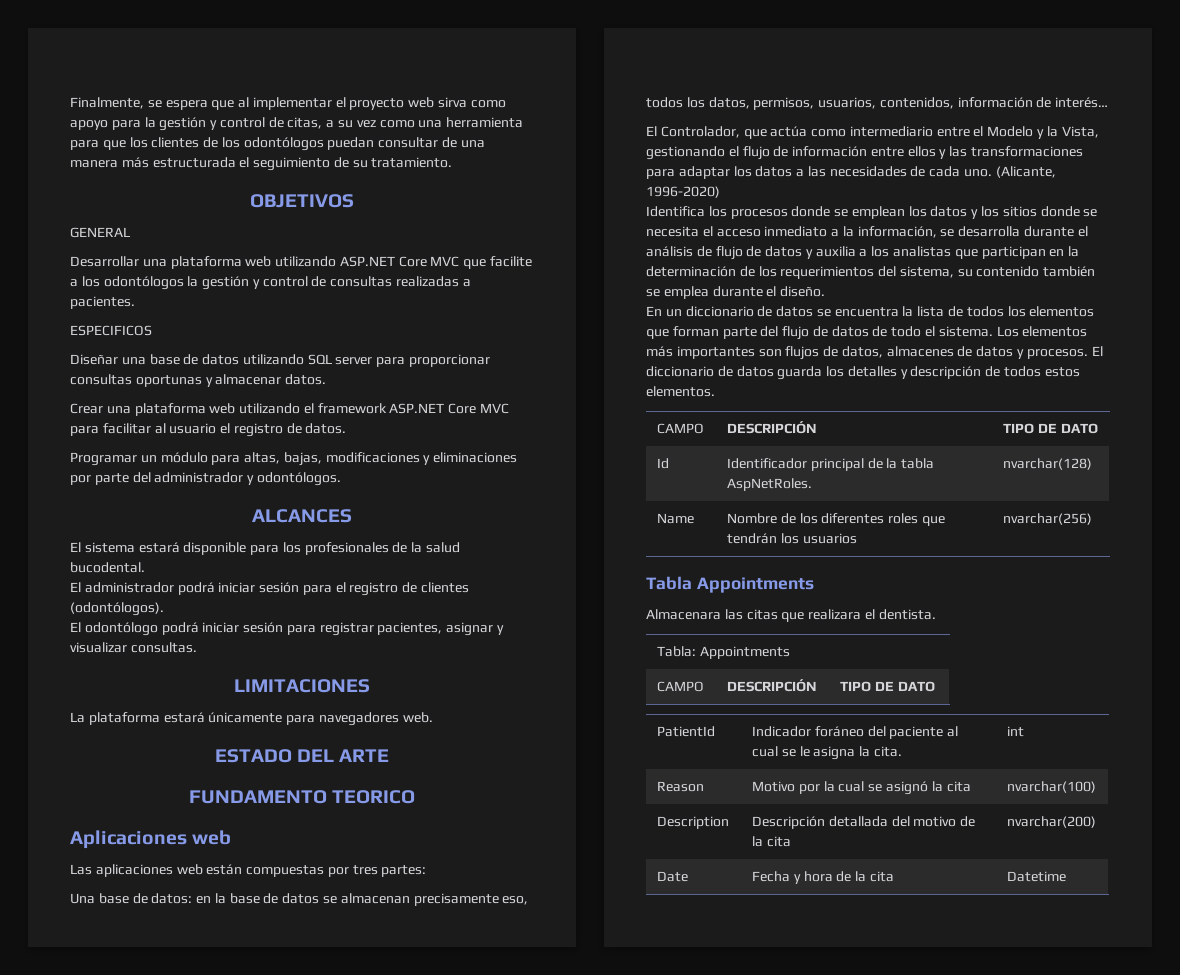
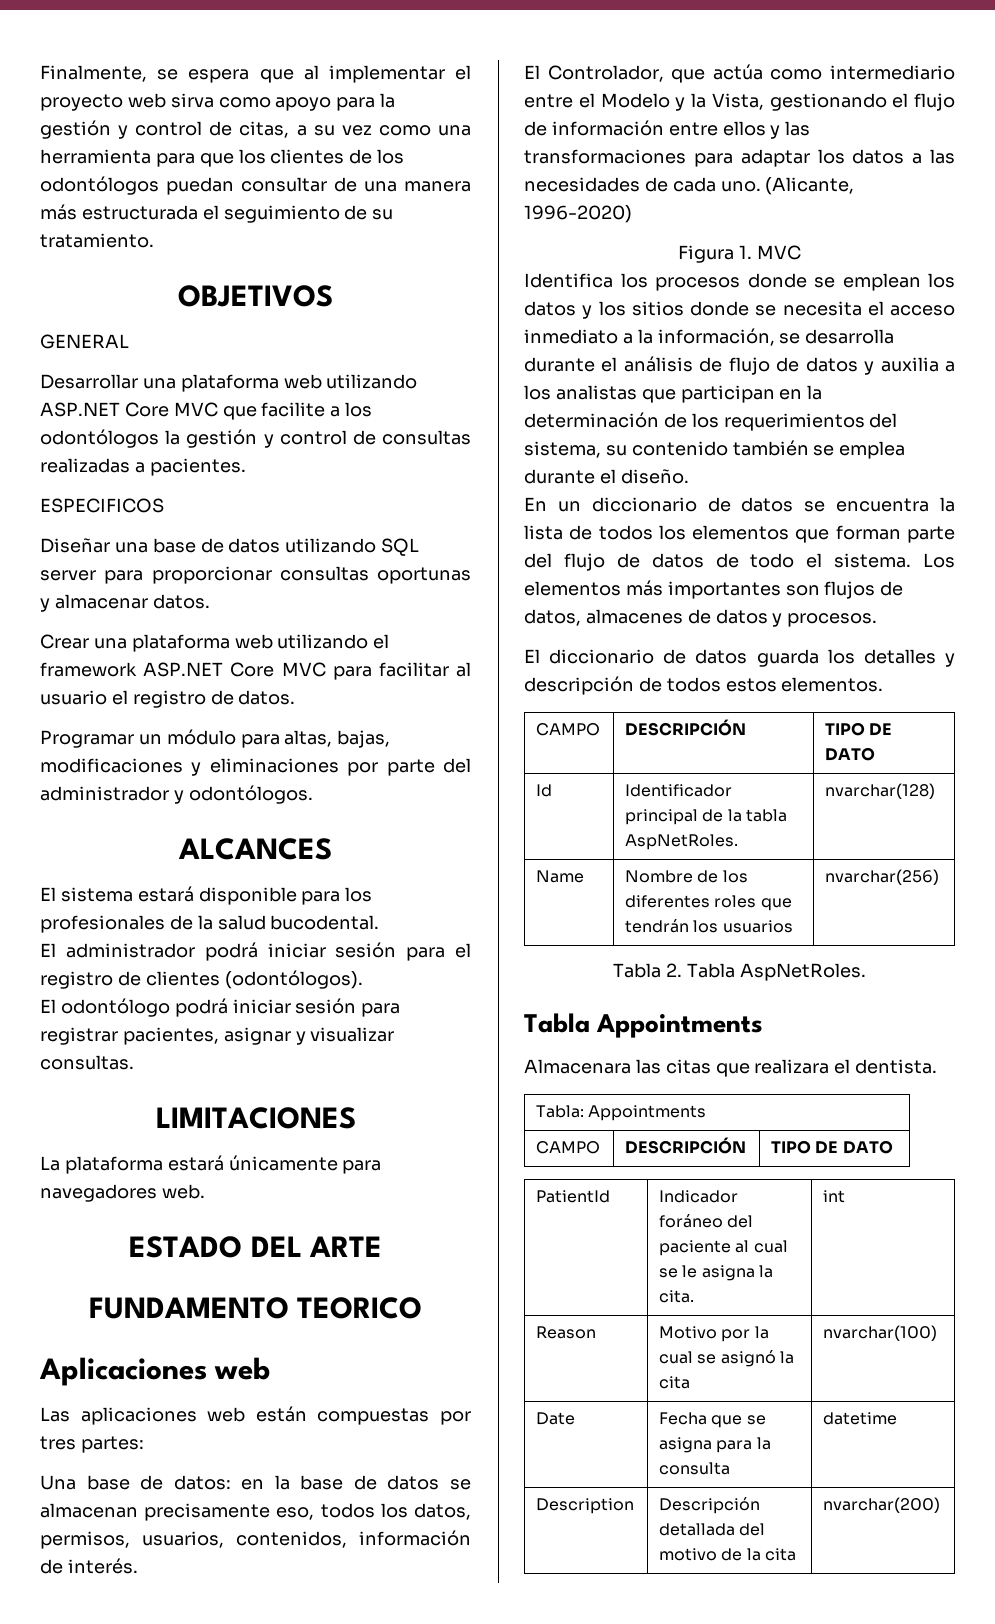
[1055,97,1109,108] interés… -> [67,1558,138,1574] interés.
(720, 192) none -> [678,245,801,263] // Figura 1. MVC
(1088, 354) none -> (878, 620) //
(1093, 519) none -> [613,963,866,981] // Tabla 2. Tabla AspNetRoles.
(1097, 787) none -> [536,1412,576,1425] [659,1412,766,1428] [659,1437,771,1453] [659,1462,731,1475] [823,1412,898,1425] // Date | Fecha que se asigna para la consulta | datetime
[657,871,689,882] [752,871,894,884] [1007,871,1067,882] // Date | Fecha y hora de la cita | Datetime -> (941, 1505) none

